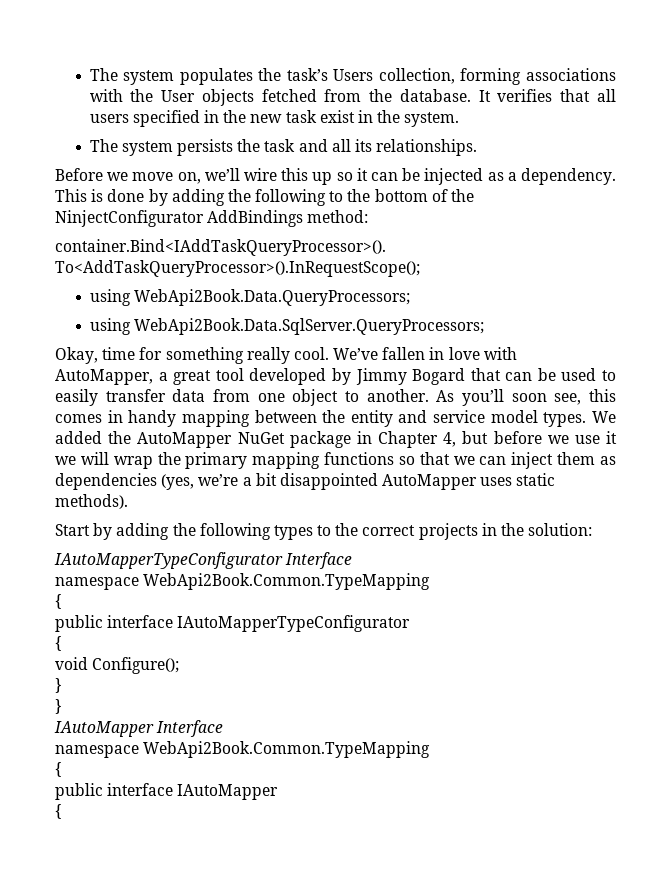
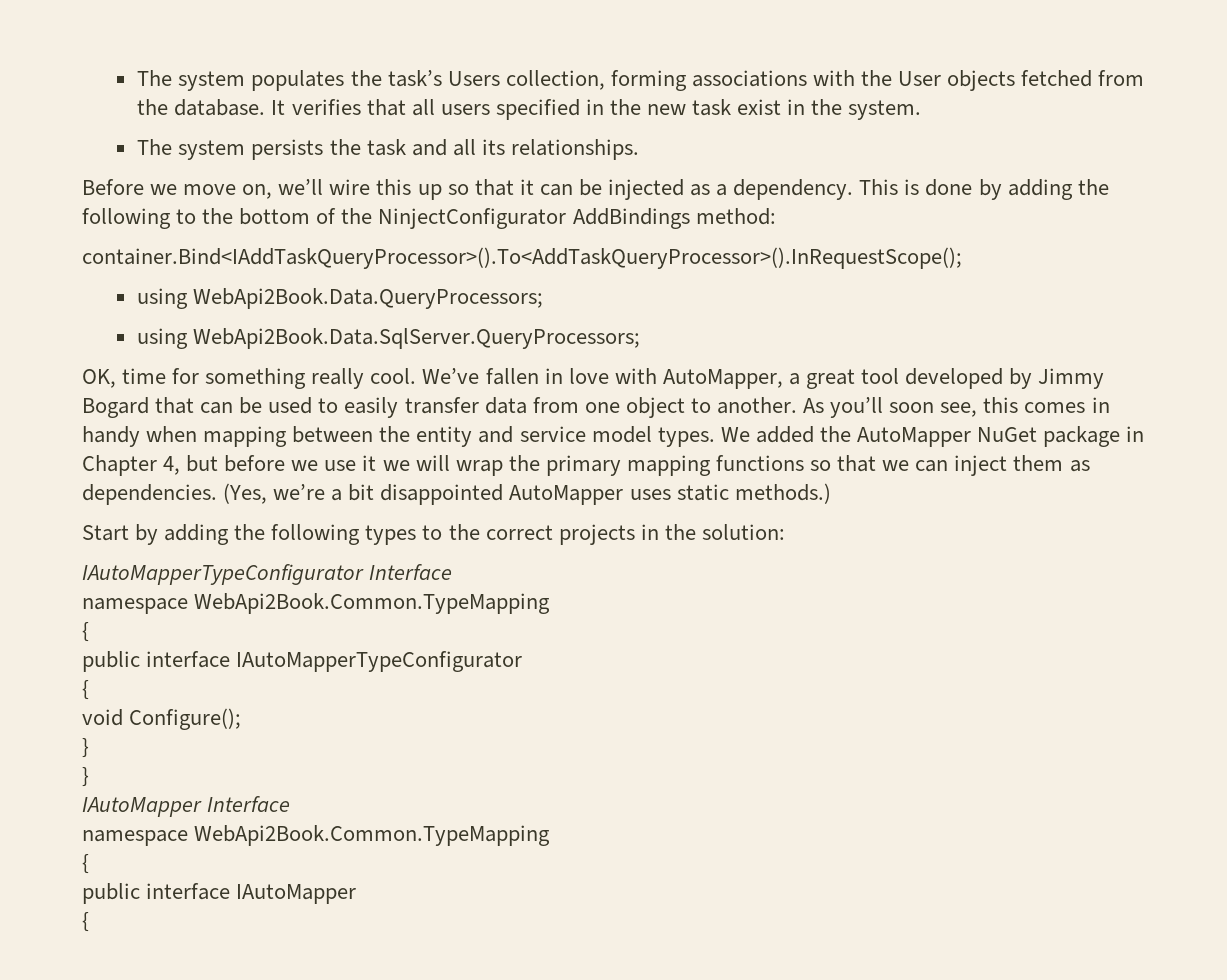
(353, 176) none -> [474,179,514,196] that
[55,347,98,364] Okay, -> [82,369,116,388] OK,
(177, 418) none -> [146,426,198,442] when
[55,473,195,490] dependencies (yes, -> [82,483,268,505] dependencies. (Yes,
[55,494,128,509] methods). -> [734,483,831,504] methods.)

